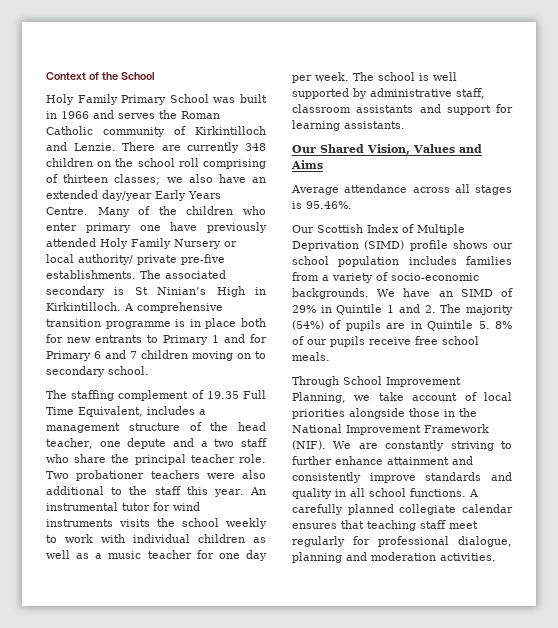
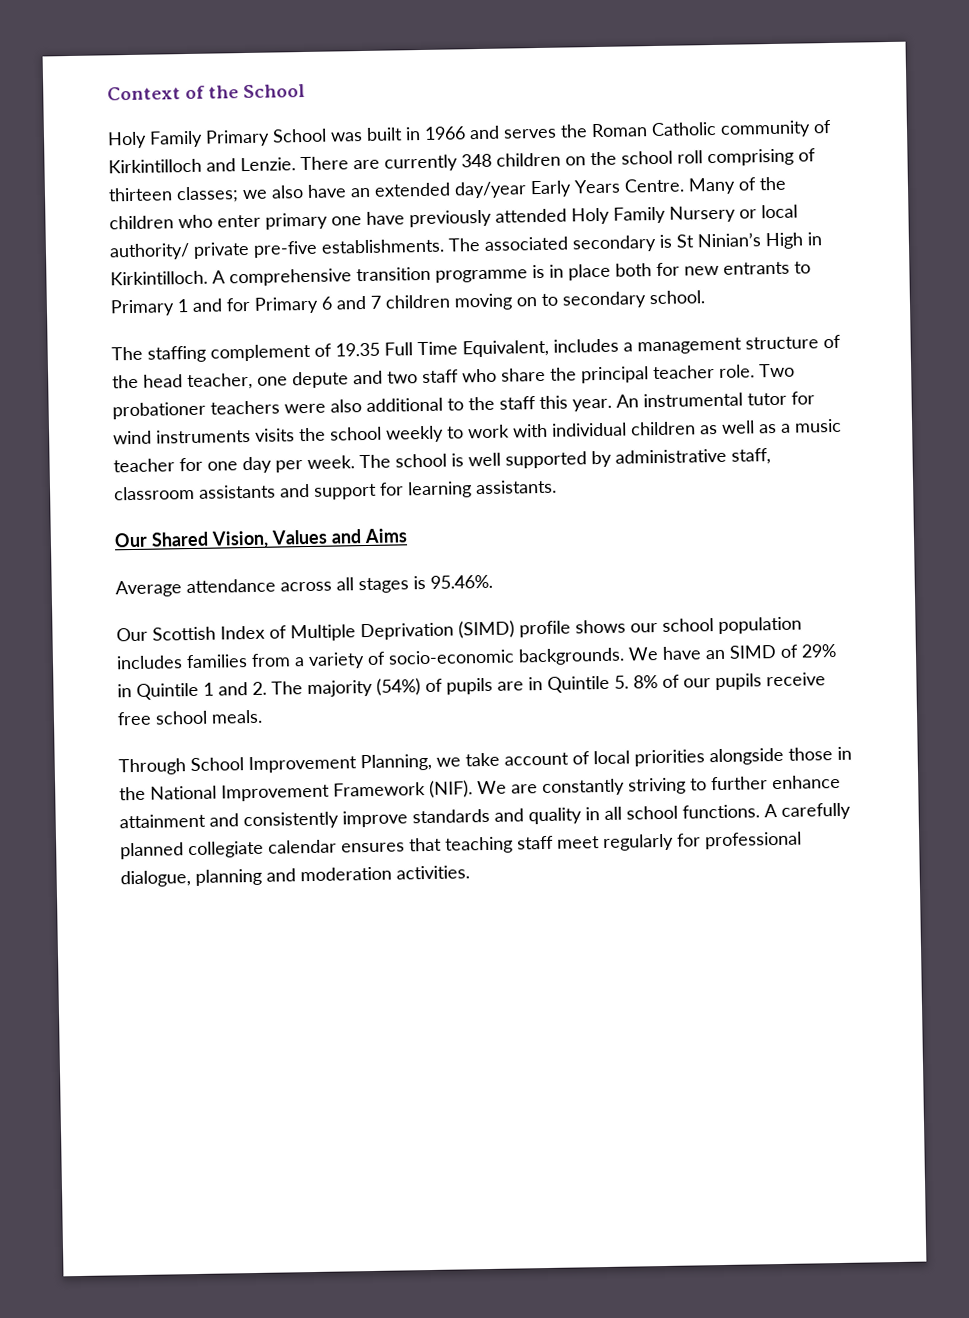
[200,441,208,447] a -> (383, 377) none

